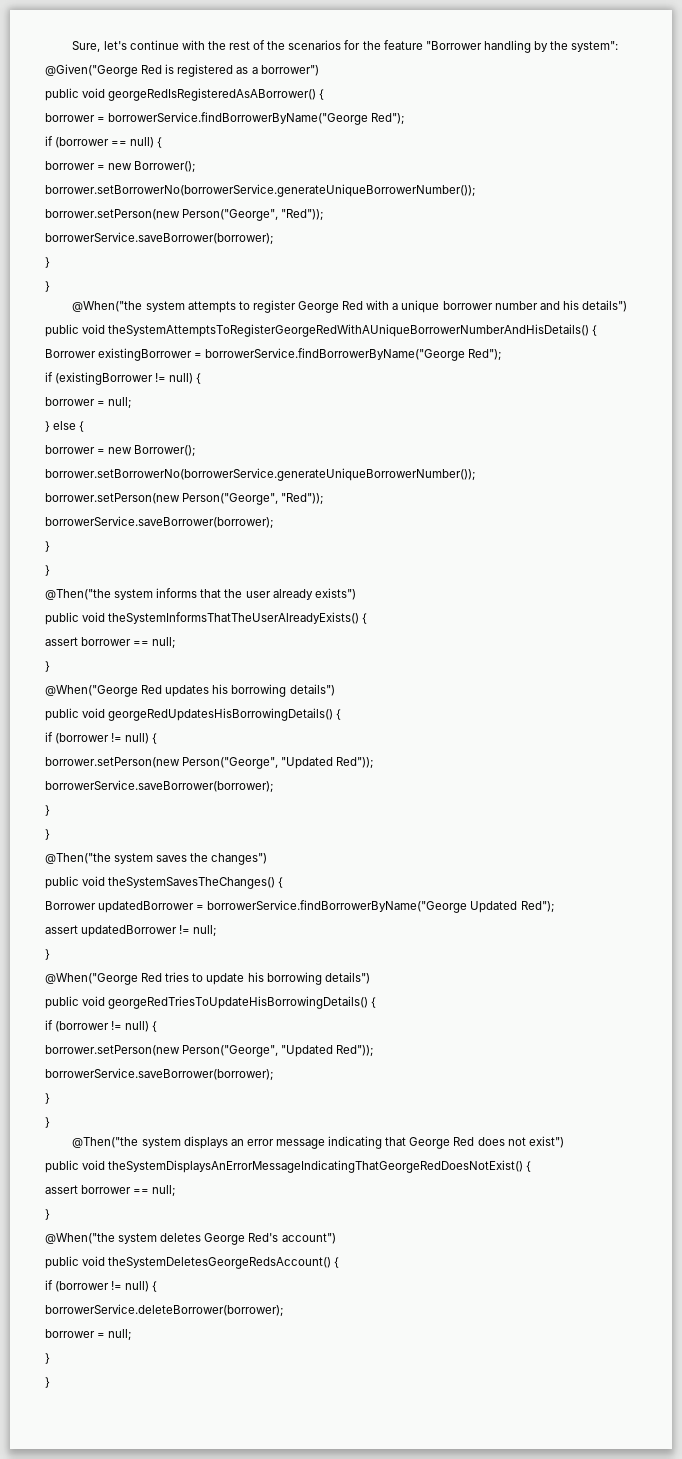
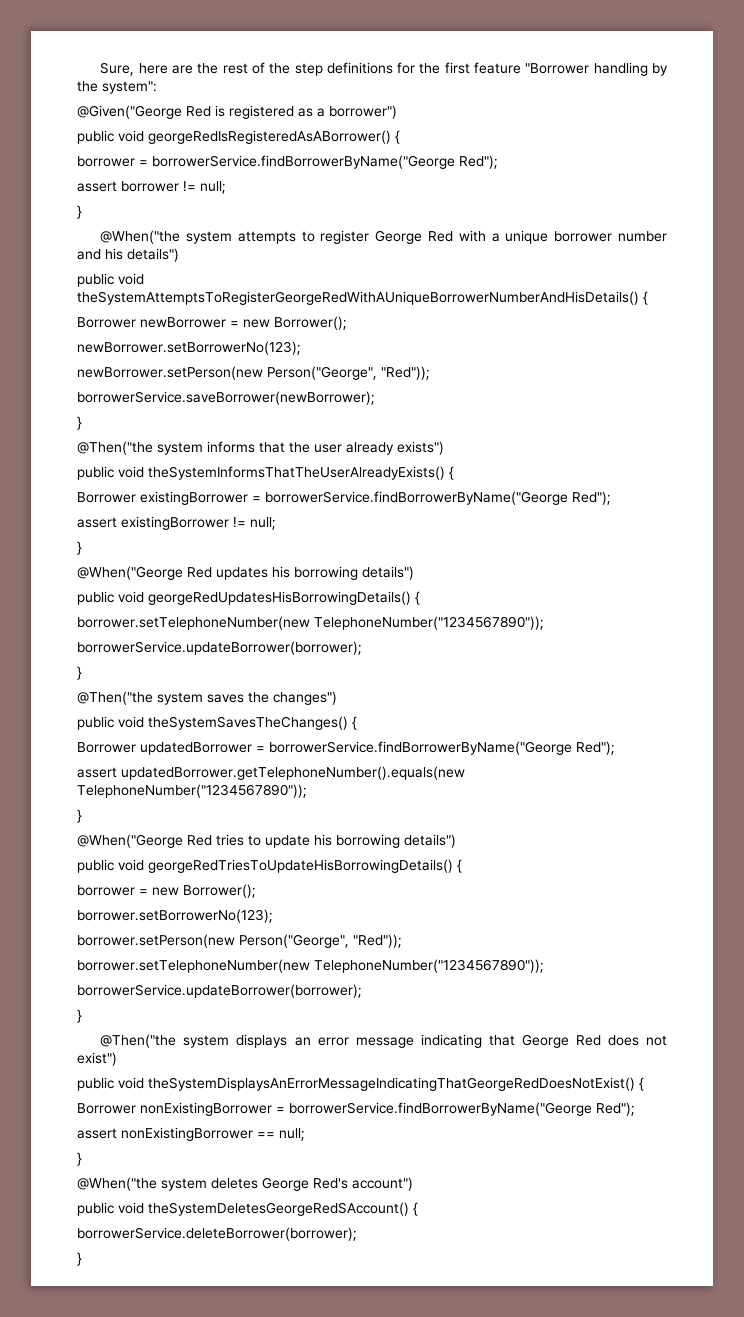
[103,40,205,50] let's continue with -> [138,63,193,74] here are
[288,40,342,50] scenarios -> [294,62,393,76] step definitions
(381, 45) none -> [444,62,470,74] first
[45,136,163,148] [45,161,196,173] [45,184,475,197] [45,209,324,221] [45,232,273,245] [45,257,50,268] if (borrower == null) { // borrower = new Borrower(); // borrower.setBorrowerNo(borrowerService.generateUniqueBorrowerNumber()); // borrower.setPerson(new Person("George", "Red")); // borrowerService.saveBorrower(borrower); // } -> [77,181,226,194] assert borrower != null;
[98,348,502,361] [45,372,202,385] [45,397,132,409] [45,421,85,432] [45,445,196,457] [45,468,475,481] [45,493,324,505] [45,516,273,529] [45,541,50,552] existingBorrower = borrowerService.findBorrowerByName("George Red"); // if (existingBorrower != null) { // borrower = null; // } else { // borrower = new Borrower(); // borrower.setBorrowerNo(borrowerService.generateUniqueBorrowerNumber()); // borrower.setPerson(new Person("George", "Red")); // borrowerService.saveBorrower(borrower); // } -> [140,316,347,330] [77,341,301,355] [77,366,430,380] [77,391,375,405] newBorrower = new Borrower(); // newBorrower.setBorrowerNo(123); // newBorrower.setPerson(new Person("George", "Red")); // borrowerService.saveBorrower(newBorrower);
[45,637,150,646] // assert borrower == -> [77,491,611,505] [77,516,246,530] // Borrower existingBorrower = borrowerService.findBorrowerByName("George Red"); // assert existingBorrower !=
[45,732,158,744] [45,757,374,769] [45,780,273,793] [45,805,50,816] if (borrower != null) { // borrower.setPerson(new Person("George", "Updated Red")); // borrowerService.saveBorrower(borrower); // } -> [77,616,544,630] [77,641,362,655] borrower.setTelephoneNumber(new TelephoneNumber("1234567890")); // borrowerService.updateBorrower(borrower);
[470,901,554,913] [45,925,217,937] Updated Red"); // assert updatedBorrower != null; -> [576,741,615,755] [77,766,465,780] [77,784,307,798] Red"); // assert updatedBorrower.getTelephoneNumber().equals(new TelephoneNumber("1234567890"));
[45,1020,158,1032] [45,1045,374,1057] [45,1068,273,1081] [45,1093,50,1104] if (borrower != null) { // borrower.setPerson(new Person("George", "Updated Red")); // borrowerService.saveBorrower(borrower); // } -> [77,884,256,898] [77,909,273,923] [77,934,402,948] [77,959,544,973] [77,984,362,998] borrower = new Borrower(); // borrower.setBorrowerNo(123); // borrower.setPerson(new Person("George", "Red")); // borrower.setTelephoneNumber(new TelephoneNumber("1234567890")); // borrowerService.updateBorrower(borrower);
[45,1185,132,1194] // assert borrower -> [77,1102,635,1116] [77,1127,253,1141] // Borrower nonExistingBorrower = borrowerService.findBorrowerByName("George Red"); // assert nonExistingBorrower
[108,1257,340,1269] [45,1280,150,1292] theSystemDeletesGeorgeRedsAccount() { // if (borrower != null) -> [148,1202,409,1216] theSystemDeletesGeorgeRedSAccount()
[45,1329,132,1341] [45,1353,50,1364] [45,1377,50,1388] // borrower = null; // } // } -> [77,1252,82,1266] // }

